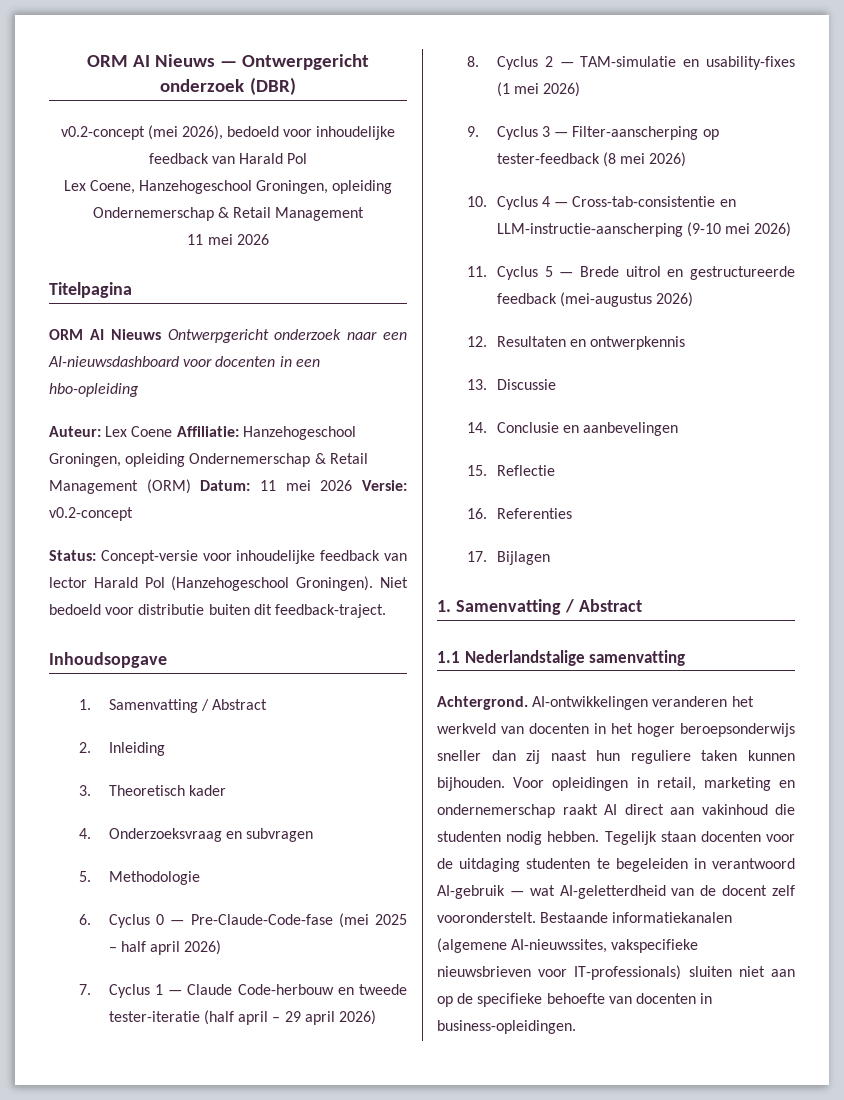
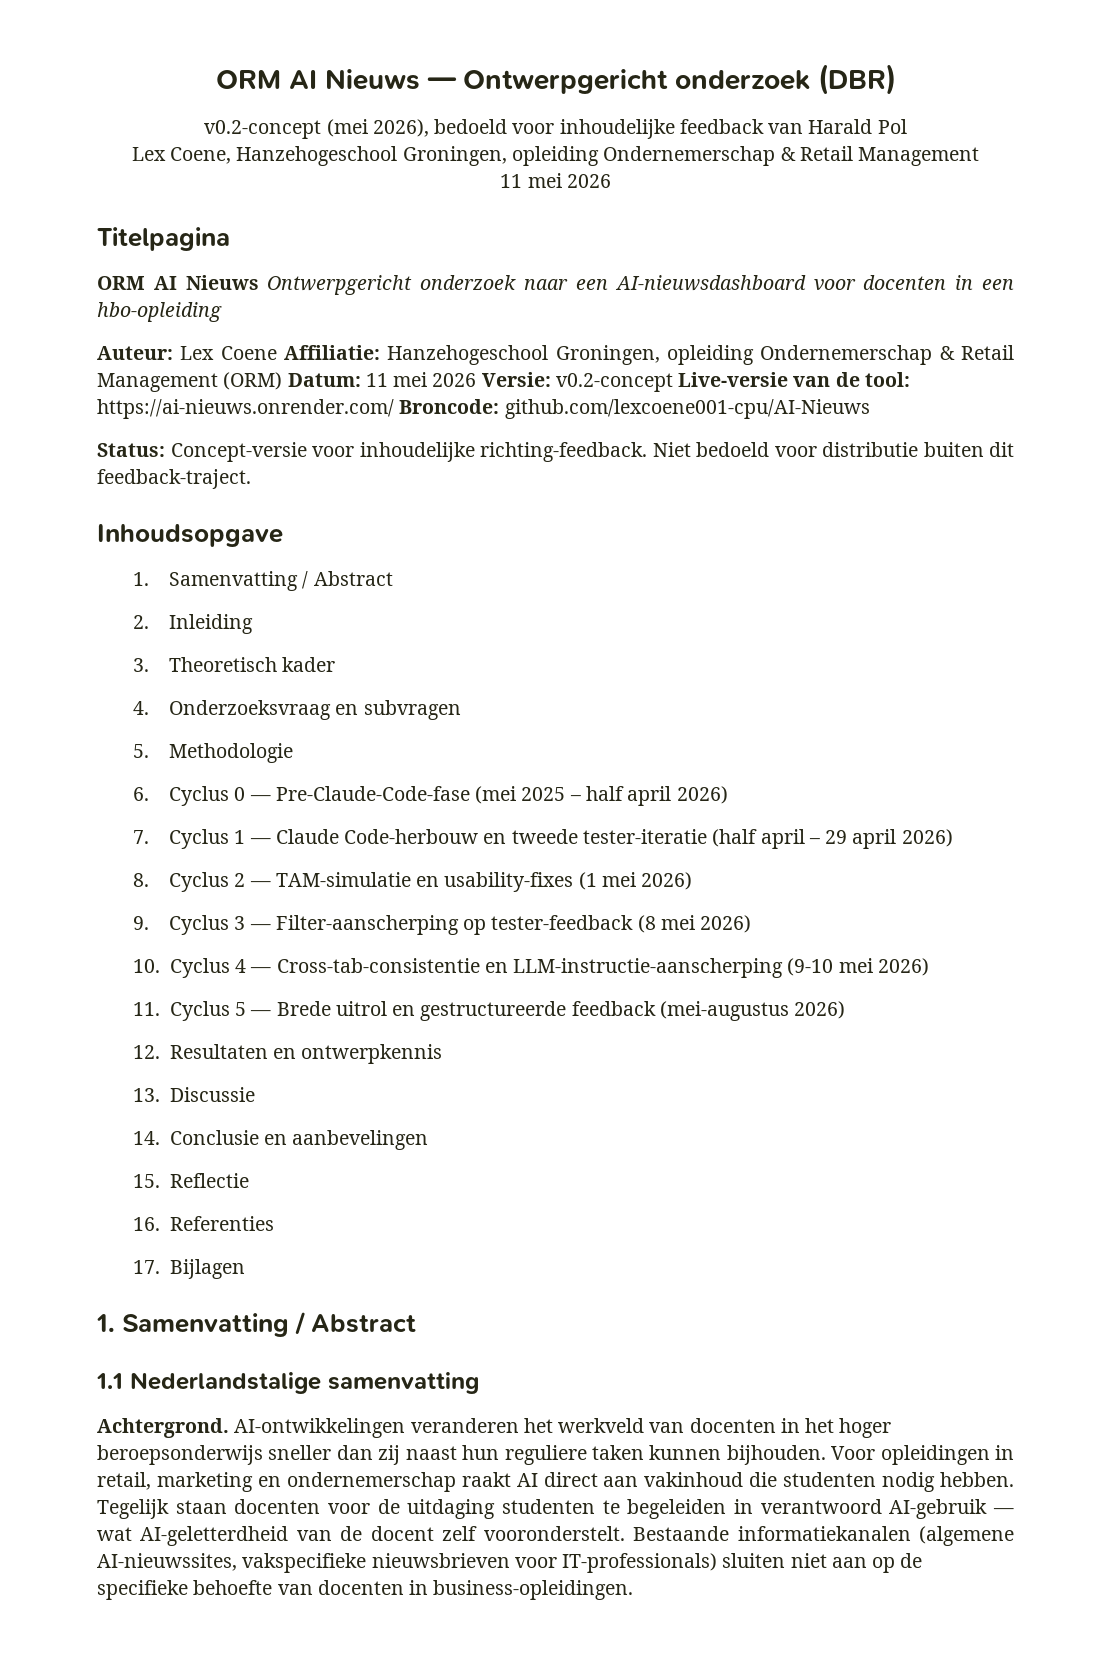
[49,550,408,564] [49,576,374,591] // Status: Concept-versie voor inhoudelijke feedback van lector Harald Pol (Hanzehogeschool Groningen). -> [678,372,910,387] [97,399,870,419] [97,442,647,462] Live-versie van de tool: https://ai-nieuws.onrender.com/ Broncode: github.com/lexcoene001-cpu/AI-Nieuws // Status: Concept-versie voor inhoudelijke richting-feedback.

